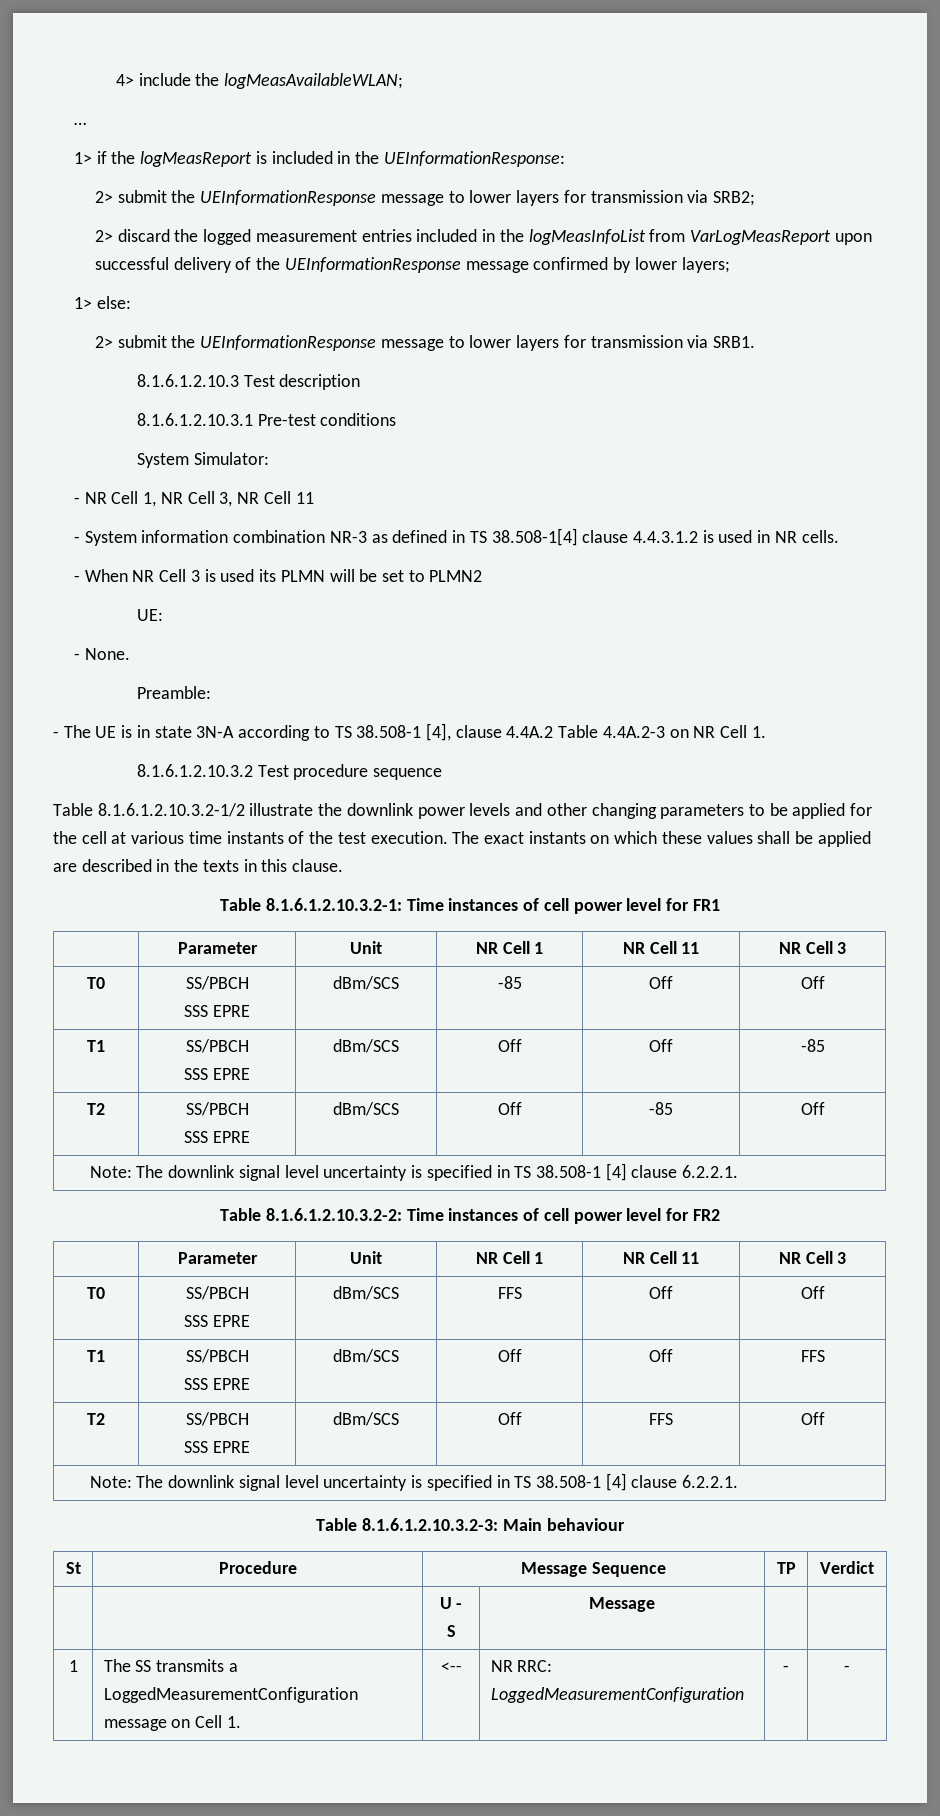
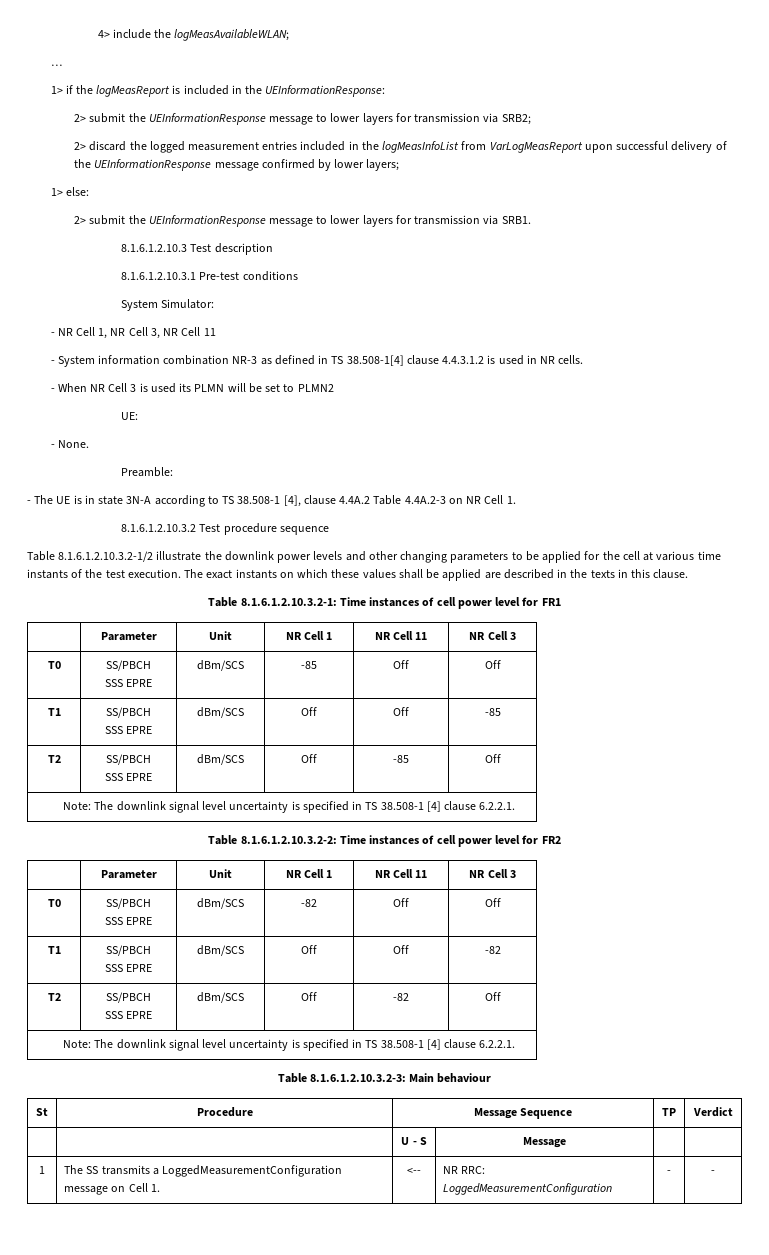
[497,1287,522,1299] [649,1286,673,1299] [800,1286,825,1299] [87,1350,105,1362] [185,1349,249,1363] [184,1378,250,1390] [333,1349,399,1363] [497,1349,522,1362] [649,1349,673,1362] [800,1350,825,1362] [87,1413,105,1425] [185,1412,249,1426] [184,1441,250,1453] [333,1412,399,1426] [497,1412,522,1425] [649,1413,673,1425] FFS | Off | Off // T1 | SS/PBCH // SSS EPRE | dBm/SCS | Off | Off | FFS // T2 | SS/PBCH // SSS EPRE | dBm/SCS | Off | FFS -> [301,899,317,907] [393,898,409,907] [484,898,501,907] [47,946,61,954] [106,945,151,956] [104,964,153,972] [196,945,244,956] [301,945,317,954] [393,945,409,954] [484,946,501,954] [47,993,61,1001] [106,992,151,1003] [104,1011,153,1019] [196,992,244,1003] [301,992,317,1001] [393,993,409,1001] -82 | Off | Off // T1 | SS/PBCH // SSS EPRE | dBm/SCS | Off | Off | -82 // T2 | SS/PBCH // SSS EPRE | dBm/SCS | Off | -82

